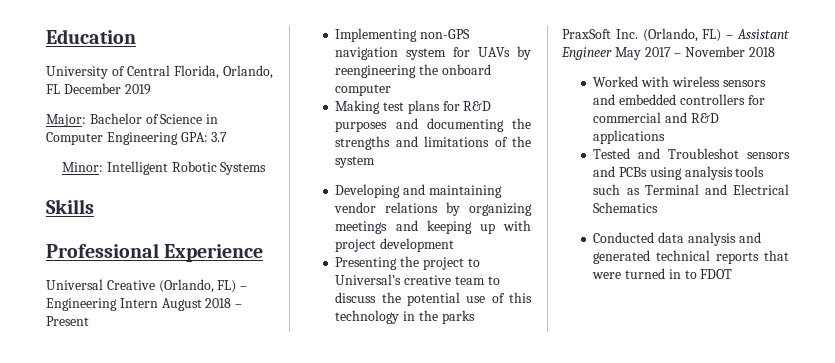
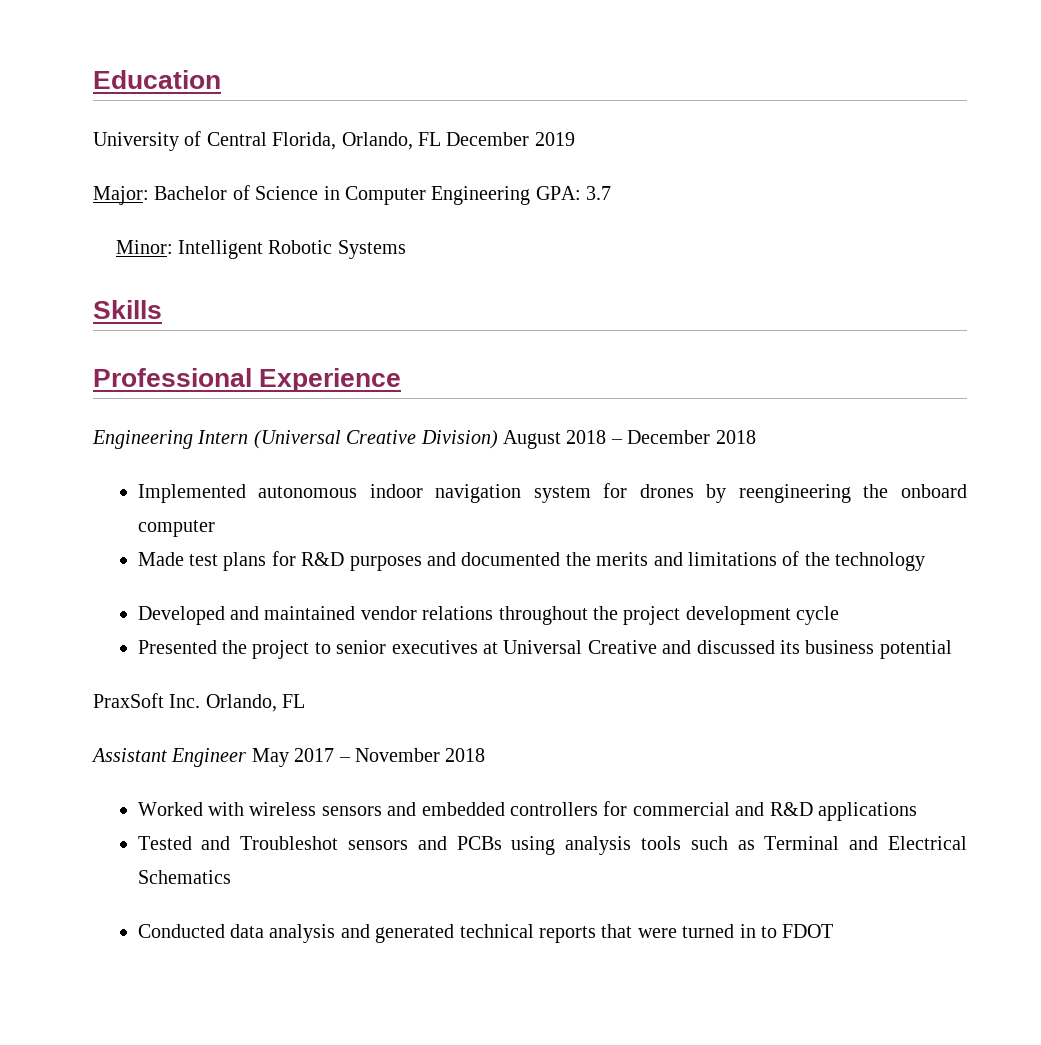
[46,279,248,293] [46,298,243,311] [46,316,89,326] [335,28,471,42] Universal Creative (Orlando, FL) – Engineering Intern August 2018 – Present // Implementing non-GPS -> [92,430,756,449] [137,484,423,503] Engineering Intern (Universal Creative Division) August 2018 – December 2018 // Implemented autonomous indoor
[478,47,511,57] UAVs -> [639,484,694,498] drones
[335,100,381,114] Making -> [137,552,184,566] Made
[426,118,531,132] [335,136,391,150] documenting the strengths -> [461,552,649,566] documented the merits
[335,156,376,168] [335,184,502,198] [334,202,532,216] [335,220,531,234] system // Developing and maintaining vendor relations by organizing meetings and keeping up with -> [835,552,926,571] [137,606,619,625] technology // Developed and maintained vendor relations throughout the
[335,257,398,270] // Presenting -> [796,606,840,625] [137,640,217,654] cycle // Presented
[335,274,500,285] [335,292,532,306] [335,310,475,324] Universal’s creative team to discuss the potential use of this technology in the parks -> [336,640,952,659] senior executives at Universal Creative and discussed its business potential
[642,28,734,42] (Orlando, FL) – -> [205,694,306,712] Orlando, FL //

